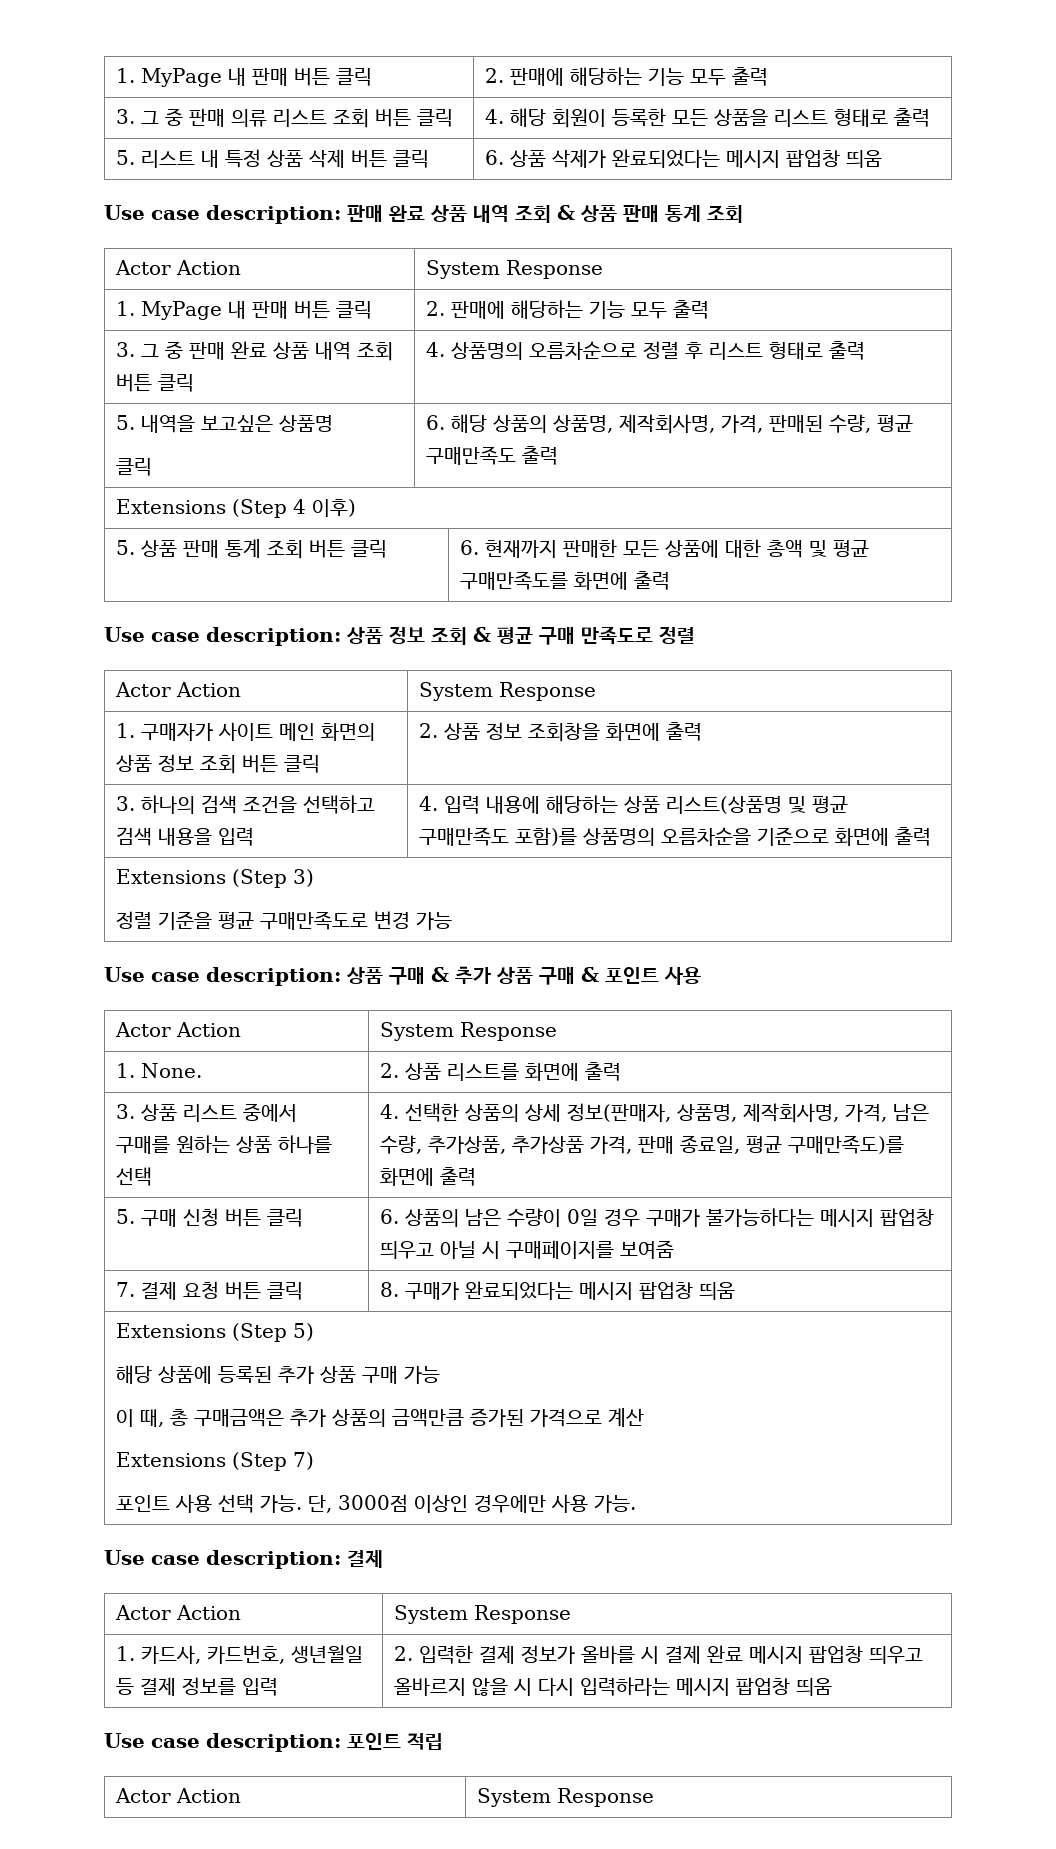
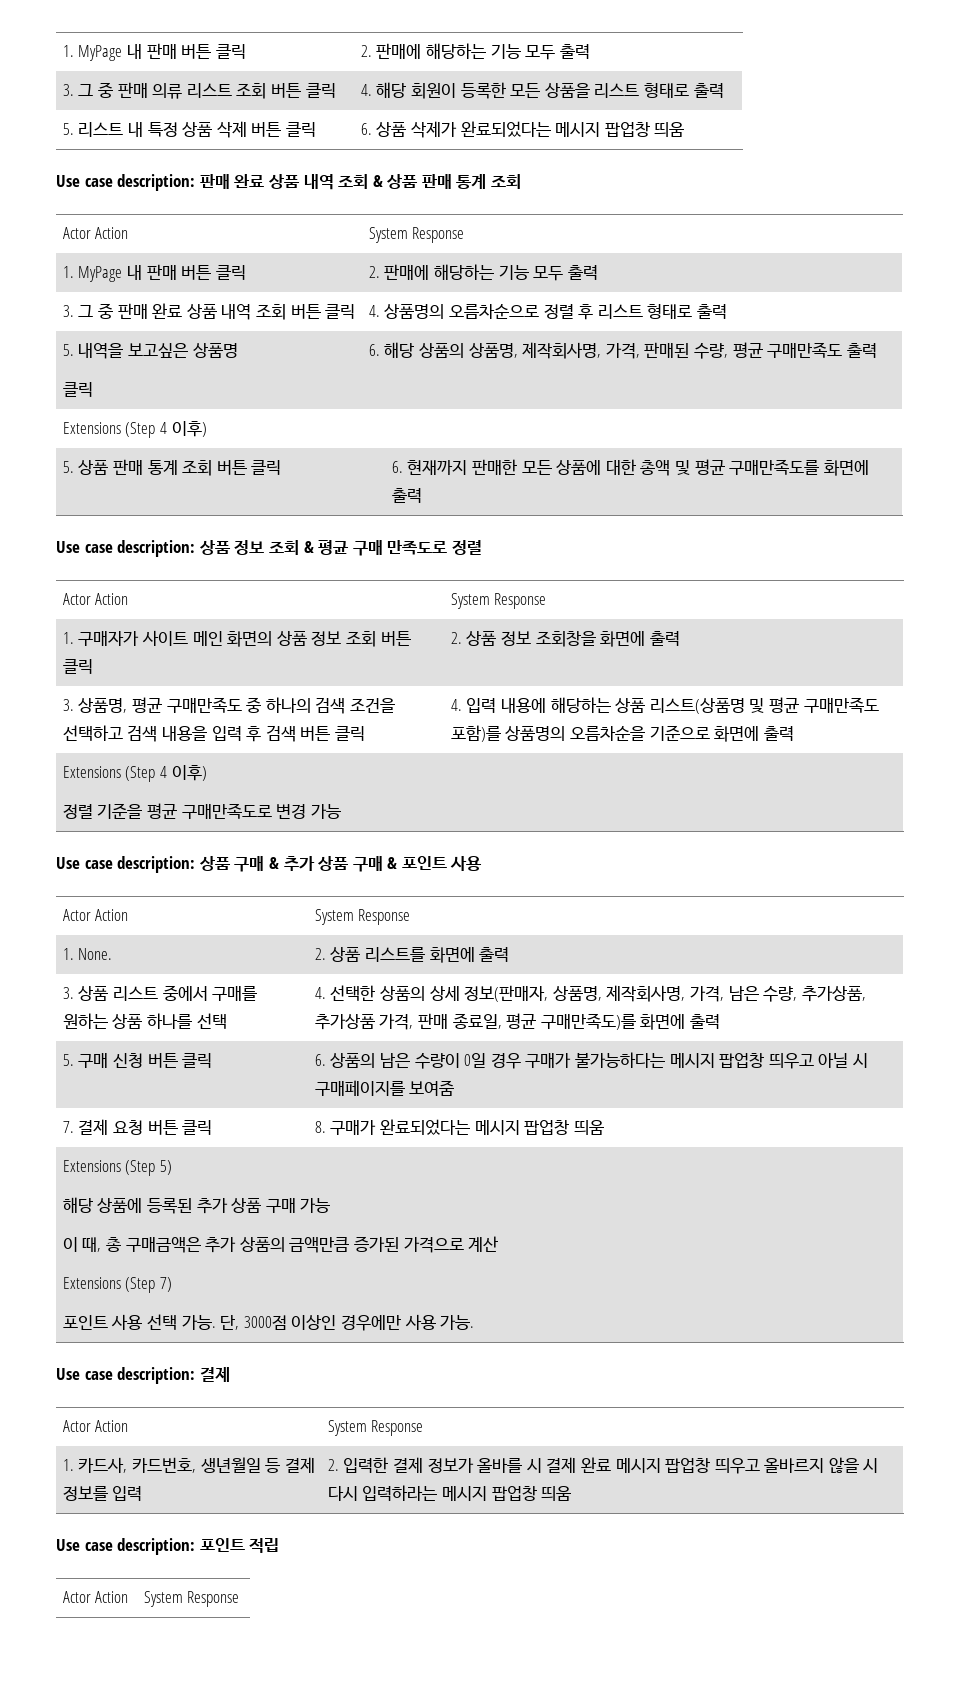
(136, 803) none -> [78,697,262,713] 상품명, 평균 구매만족도 중
(255, 837) none -> [246,725,365,742] 후 검색 버튼 클릭
[293,869,315,887] 3) -> [159,765,207,781] 4 이후)

